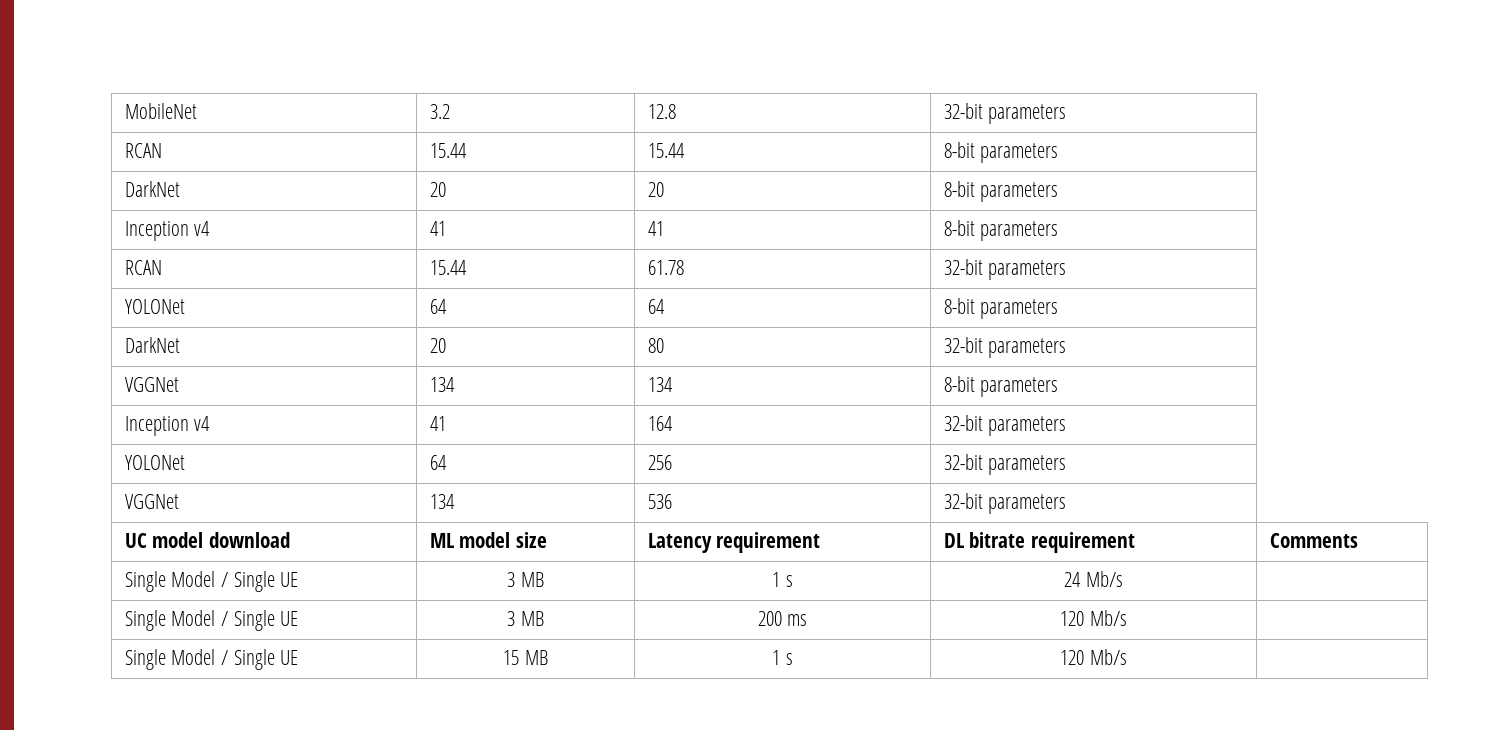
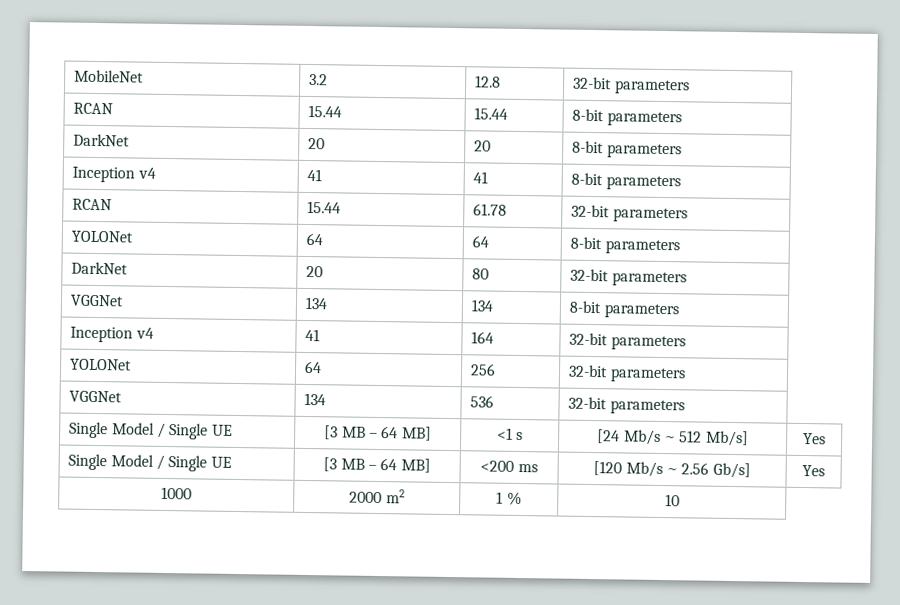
[124,532,290,548] [429,532,547,548] [647,532,821,553] [943,532,1135,553] [1269,533,1358,548] [124,571,299,592] [507,572,544,587] [772,572,793,587] [1064,571,1123,587] [124,610,299,631] [507,611,544,626] [757,611,808,626] [1060,610,1127,626] [124,649,299,670] [503,650,548,665] [772,650,793,665] [1060,649,1127,665] UC model download | ML model size | Latency requirement | DL bitrate requirement | Comments // Single Model / Single UE | 3 MB | 1 s | 24 Mb/s | // Single Model / Single UE | 3 MB | 200 ms | 120 Mb/s | // Single Model / Single UE | 15 MB | 1 s | 120 Mb/s | -> [69,421,233,440] [324,425,432,441] [496,427,524,441] [597,429,749,447] [803,433,826,445] [68,453,232,472] [323,457,431,473] [480,460,538,473] [593,461,751,479] [802,465,825,477] [161,486,192,500] [349,489,405,504] [496,491,522,506] [664,494,680,507] Single Model / Single UE | [3 MB – 64 MB] | <1 s | [24 Mb/s ~ 512 Mb/s] | Yes // Single Model / Single UE | [3 MB – 64 MB] | <200 ms | [120 Mb/s ~ 2.56 Gb/s] | Yes // 1000 | 2000 m2 | 1 % | 10

